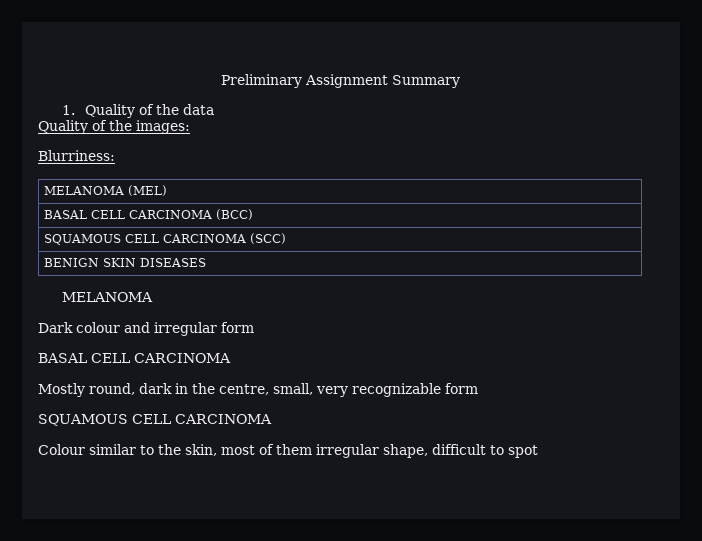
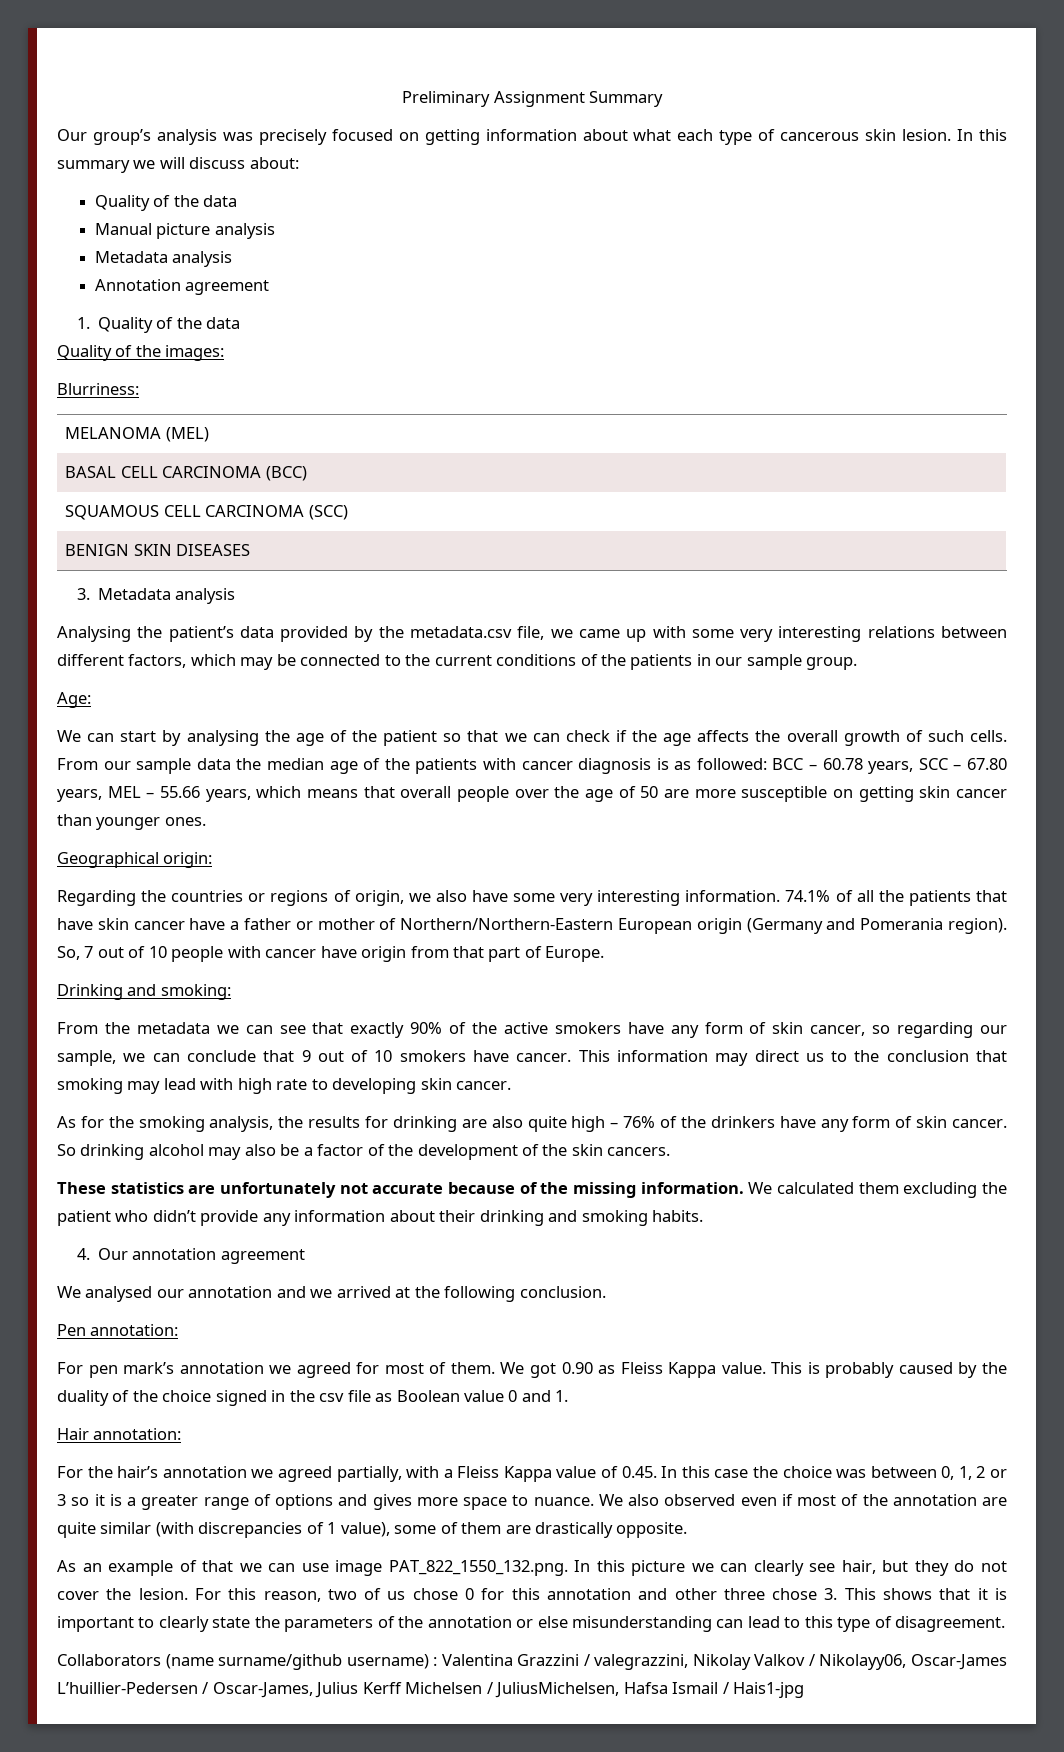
(460, 81) none -> [57,129,1008,145] [57,157,299,173] [94,195,238,211] [94,223,275,239] [94,251,233,267] [94,279,270,295] // Our group’s analysis was precisely focused on getting information about what each type of cancerous skin lesion. In this summary we will discuss about: // Quality of the data // Manual picture analysis // Metadata analysis // Annotation agreement
[61,292,153,302] [38,322,254,336] [38,353,231,363] [38,383,478,397] [38,414,272,426] [38,444,538,458] MELANOMA // Dark colour and irregular form // BASAL CELL CARCINOMA // Mostly round, dark in the centre, small, very recognizable form // SQUAMOUS CELL CARCINOMA // Colour similar to the skin, most of them irregular shape, difficult to spot -> [76,588,236,604] [57,626,1007,642] [57,654,858,670] [57,692,91,708] [57,730,1007,746] [57,758,1008,774] [57,786,1007,802] [57,814,206,830] [57,852,213,868] [57,890,1007,906] [57,918,1007,934] [57,946,605,962] [57,984,231,1000] [57,1022,1008,1038] [57,1050,1007,1066] [57,1078,512,1094] [57,1116,1007,1132] [57,1144,671,1160] [57,1182,1007,1198] [57,1210,704,1226] [76,1248,305,1264] [57,1286,606,1302] [57,1324,179,1336] [57,1362,1007,1378] [57,1390,569,1406] [57,1428,182,1440] [57,1466,1008,1482] [57,1494,1007,1510] [57,1522,688,1538] [57,1560,1007,1576] [57,1588,1008,1602] [57,1616,1006,1632] [57,1654,1008,1670] [57,1682,805,1698] 3. Metadata analysis // Analysing the patient’s data provided by the metadata.csv file, we came up with some very interesting relations between different factors, which may be connected to the current conditions of the patients in our sample group. // Age: // We can start by analysing the age of the patient so that we can check if the age affects the overall growth of such cells. From our sample data the median age of the patients with cancer diagnosis is as followed: BCC – 60.78 years, SCC – 67.80 years, MEL – 55.66 years, which means that overall people over the age of 50 are more susceptible on getting skin cancer than younger ones. // Geographical origin: // Regarding the countries or regions of origin, we also have some very interesting information. 74.1% of all the patients that have skin cancer have a father or mother of Northern/Northern-Eastern European origin (Germany and Pomerania region). So, 7 out of 10 people with cancer have origin from that part of Europe. // Drinking and smoking: // From the metadata we can see that exactly 90% of the active smokers have any form of skin cancer, so regarding our sample, we can conclude that 9 out of 10 smokers have cancer. This information may direct us to the conclusion that smoking may lead with high rate to developing skin cancer. // As for the smoking analysis, the results for drinking are also quite high – 76% of the drinkers have any form of skin cancer. So drinking alcohol may also be a factor of the development of the skin cancers. // These statistics are unfortunately not accurate because of the missing information. We calculated them excluding the patient who didn’t provide any information about their drinking and smoking habits. // 4. Our annotation agreement // We analysed our annotation and we arrived at the following conclusion. // Pen annotation: // For pen mark’s annotation we agreed for most of them. We got 0.90 as Fleiss Kappa value. This is probably caused by the duality of the choice signed in the csv file as Boolean value 0 and 1. // Hair annotation: // For the hair’s annotation we agreed partially, with a Fleiss Kappa value of 0.45. In this case the choice was between 0, 1, 2 or 3 so it is a greater range of options and gives more space to nuance. We also observed even if most of the annotation are quite similar (with discrepancies of 1 value), some of them are drastically opposite. // As an example of that we can use image PAT_822_1550_132.png. In this picture we can clearly see hair, but they do not cover the lesion. For this reason, two of us chose 0 for this annotation and other three chose 3. This shows that it is important to clearly state the parameters of the annotation or else misunderstanding can lead to this type of disagreement. // Collaborators (name surname/github username) : Valentina Grazzini / valegrazzini, Nikolay Valkov / Nikolayy06, Oscar-James L’huillier-Pedersen / Oscar-James, Julius Kerff Michelsen / JuliusMichelsen, Hafsa Ismail / Hais1-jpg

